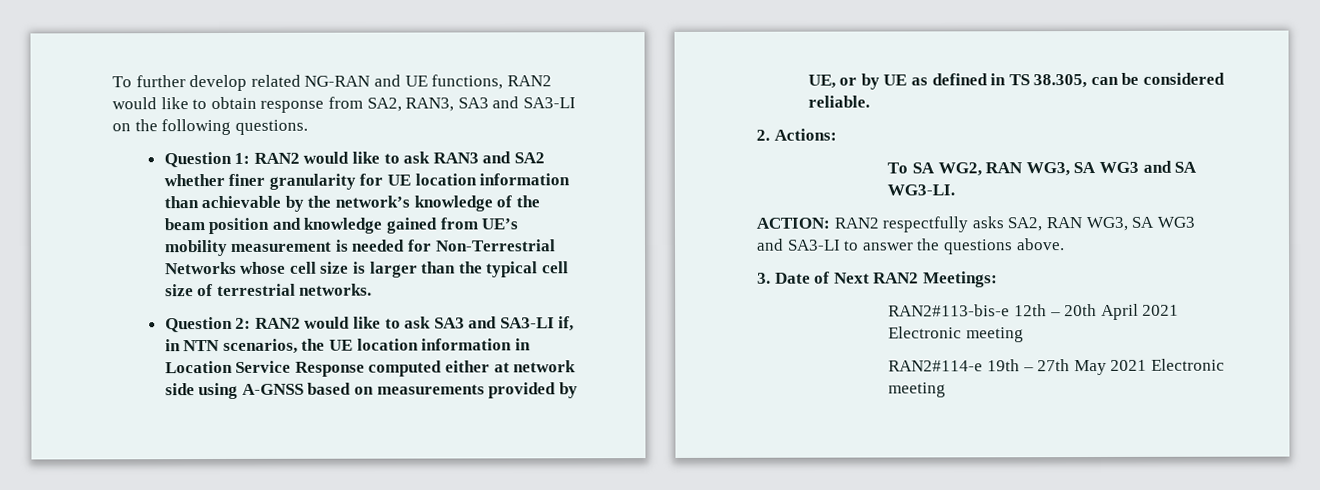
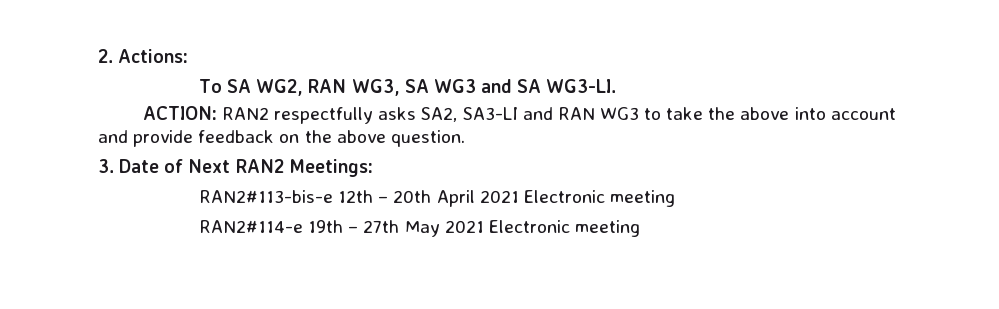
[112,74,552,92] [112,96,576,113] [112,118,308,136] [163,151,545,168] [163,173,571,190] [163,195,540,212] [163,217,519,235] [163,239,556,257] [164,261,569,278] [164,283,373,297] [164,316,575,333] [164,338,531,354] [164,360,577,377] [164,382,578,400] [807,72,1226,90] [807,95,870,108] To further develop related NG-RAN and UE functions, RAN2 would like to obtain response from SA2, RAN3, SA3 and SA3-LI on the following questions. // Question 1: RAN2 would like to ask RAN3 and SA2 whether finer granularity for UE location information than achievable by the network’s knowledge of the beam position and knowledge gained from UE’s mobility measurement is needed for Non-Terrestrial Networks whose cell size is larger than the typical cell size of terrestrial networks. // Question 2: RAN2 would like to ask SA3 and SA3-LI if, in NTN scenarios, the UE location information in Location Service Response computed either at network side using A-GNSS based on measurements provided by UE, or by UE as defined in TS 38.305, can be considered reliable. // -> (98, 56) none
[1045,216,1195,232] [756,238,1065,255] RAN WG3, SA WG3 and SA3-LI to answer the questions above. -> [462,107,896,120] [98,130,465,147] SA3-LI and RAN WG3 to take the above into account and provide feedback on the above question.

